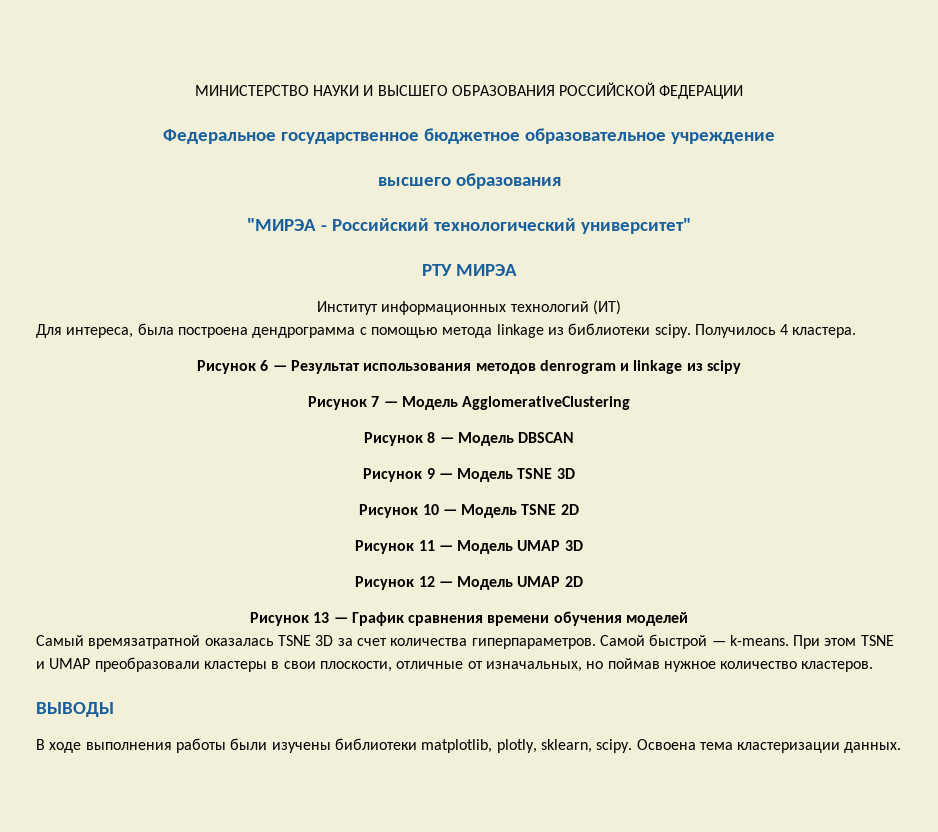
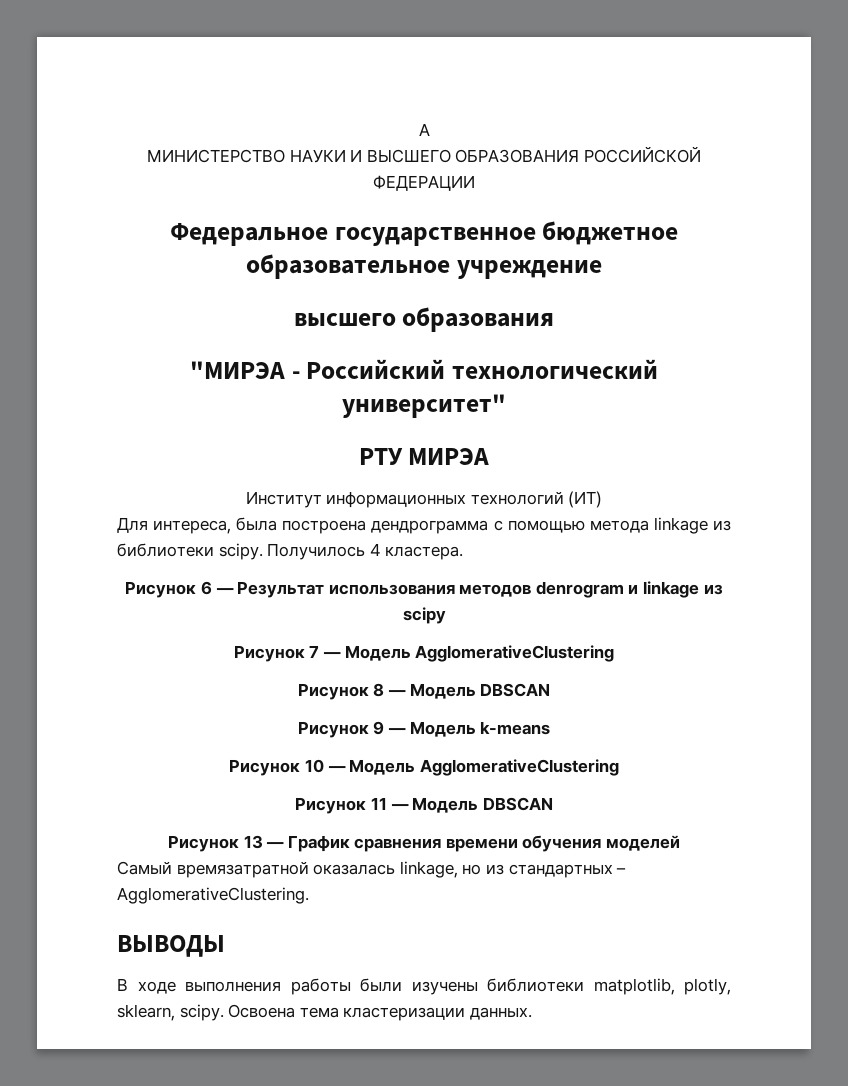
(194, 90) none -> [418,123,430,136] A //
[517,468,575,479] TSNE 3D -> [480,721,551,735] k-means
[521,504,579,515] TSNE 2D -> [419,759,619,776] AgglomerativeClustering
[517,540,583,551] [355,576,583,590] UMAP 3D // Рисунок 12 — Модель UMAP 2D -> [482,797,553,811] DBSCAN
[277,634,894,649] [36,657,874,672] TSNE 3D за счет количества гиперпараметров. Самой быстрой — k-means. При этом TSNE и UMAP преобразовали кластеры в свои плоскости, отличные от изначальных, но поймав нужное количество кластеров. -> [399,861,627,878] [117,887,309,904] linkage, но из стандартных – AgglomerativeClustering.

